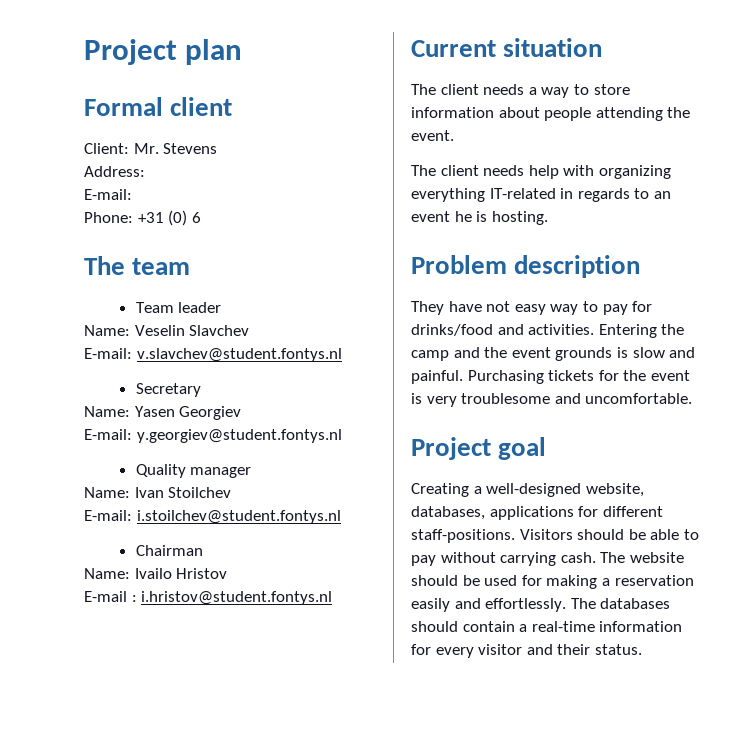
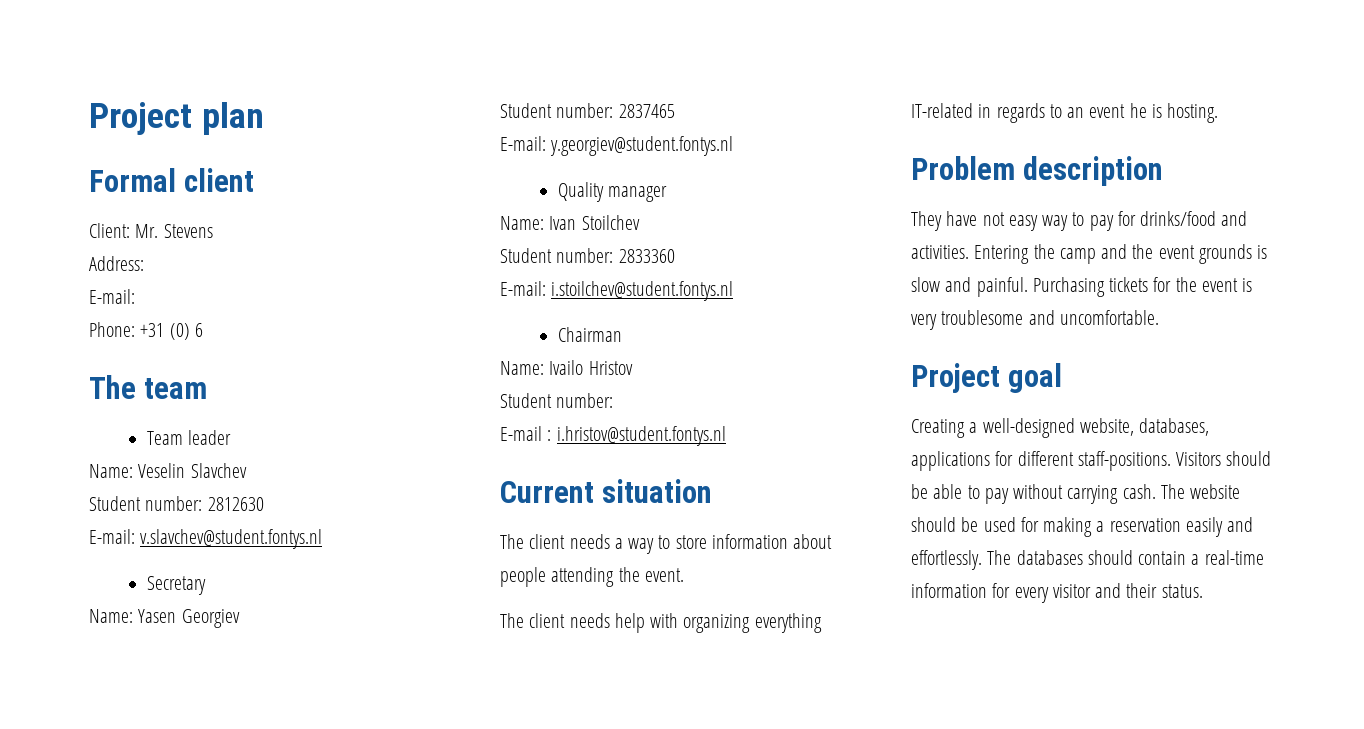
(250, 330) none -> [89,496,264,511] // Student number: 2812630
(242, 413) none -> [500,103,675,118] // Student number: 2837465
(232, 492) none -> [500,248,675,263] // Student number: 2833360
(228, 573) none -> [500,393,614,408] // Student number:

